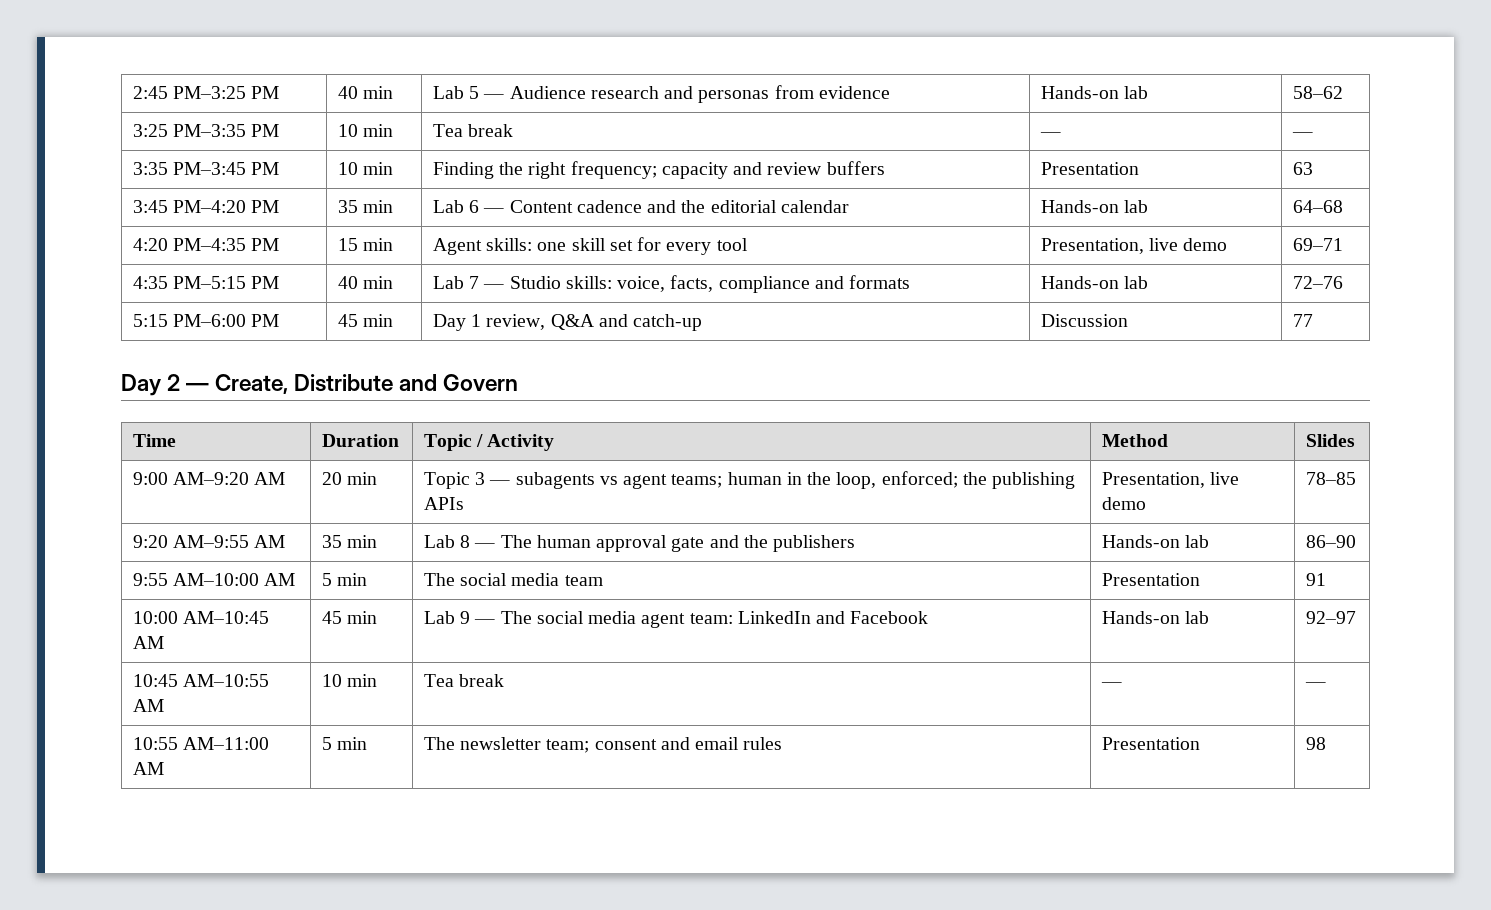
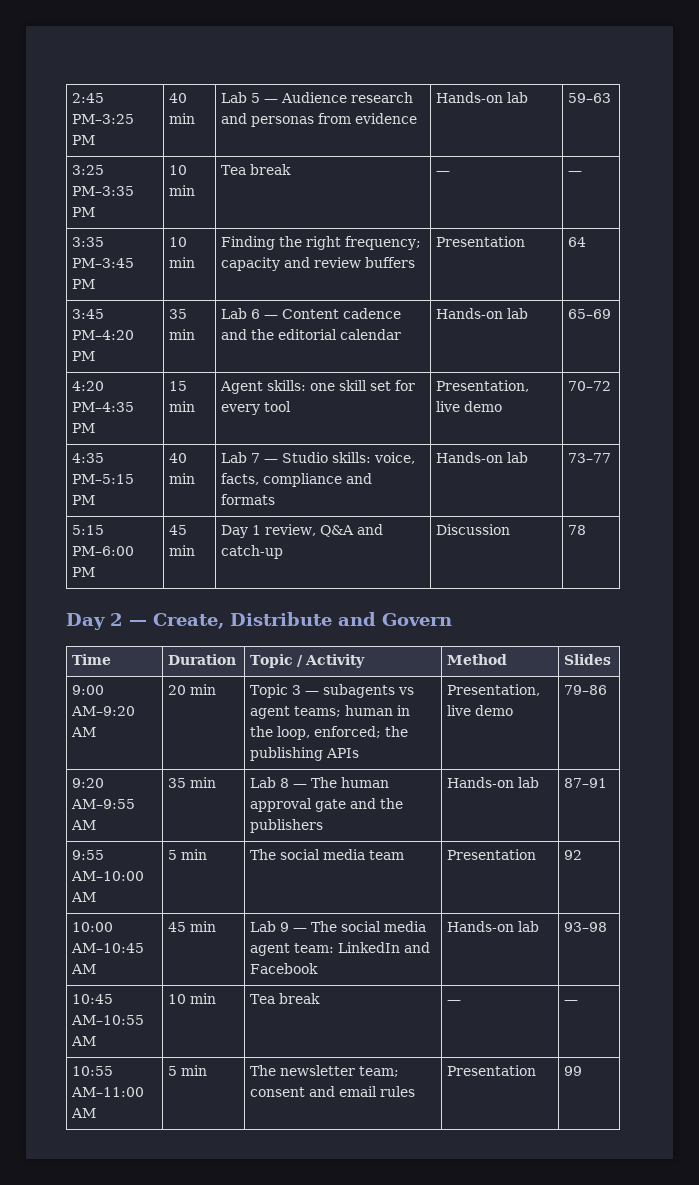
[1292,86,1343,99] 58–62 -> [568,93,612,103] 59–63
[1292,162,1313,175] 63 -> [568,237,587,247] 64
[1292,200,1343,213] 64–68 -> [568,309,612,319] 65–69
[1292,238,1343,251] 69–71 -> [568,381,612,391] 70–72
[1292,276,1343,289] 72–76 -> [568,453,612,463] 73–77
[1292,314,1313,327] 77 -> [568,525,587,535] 78
[1305,472,1356,485] 78–85 -> [564,685,608,695] 79–86
[1305,535,1356,548] 86–90 -> [564,778,608,788] 87–91
[1305,573,1326,586] 91 -> [564,850,583,860] 92
[1305,611,1356,624] 92–97 -> [564,922,608,932] 93–98
[1305,737,1326,750] 98 -> [564,1066,583,1076] 99

